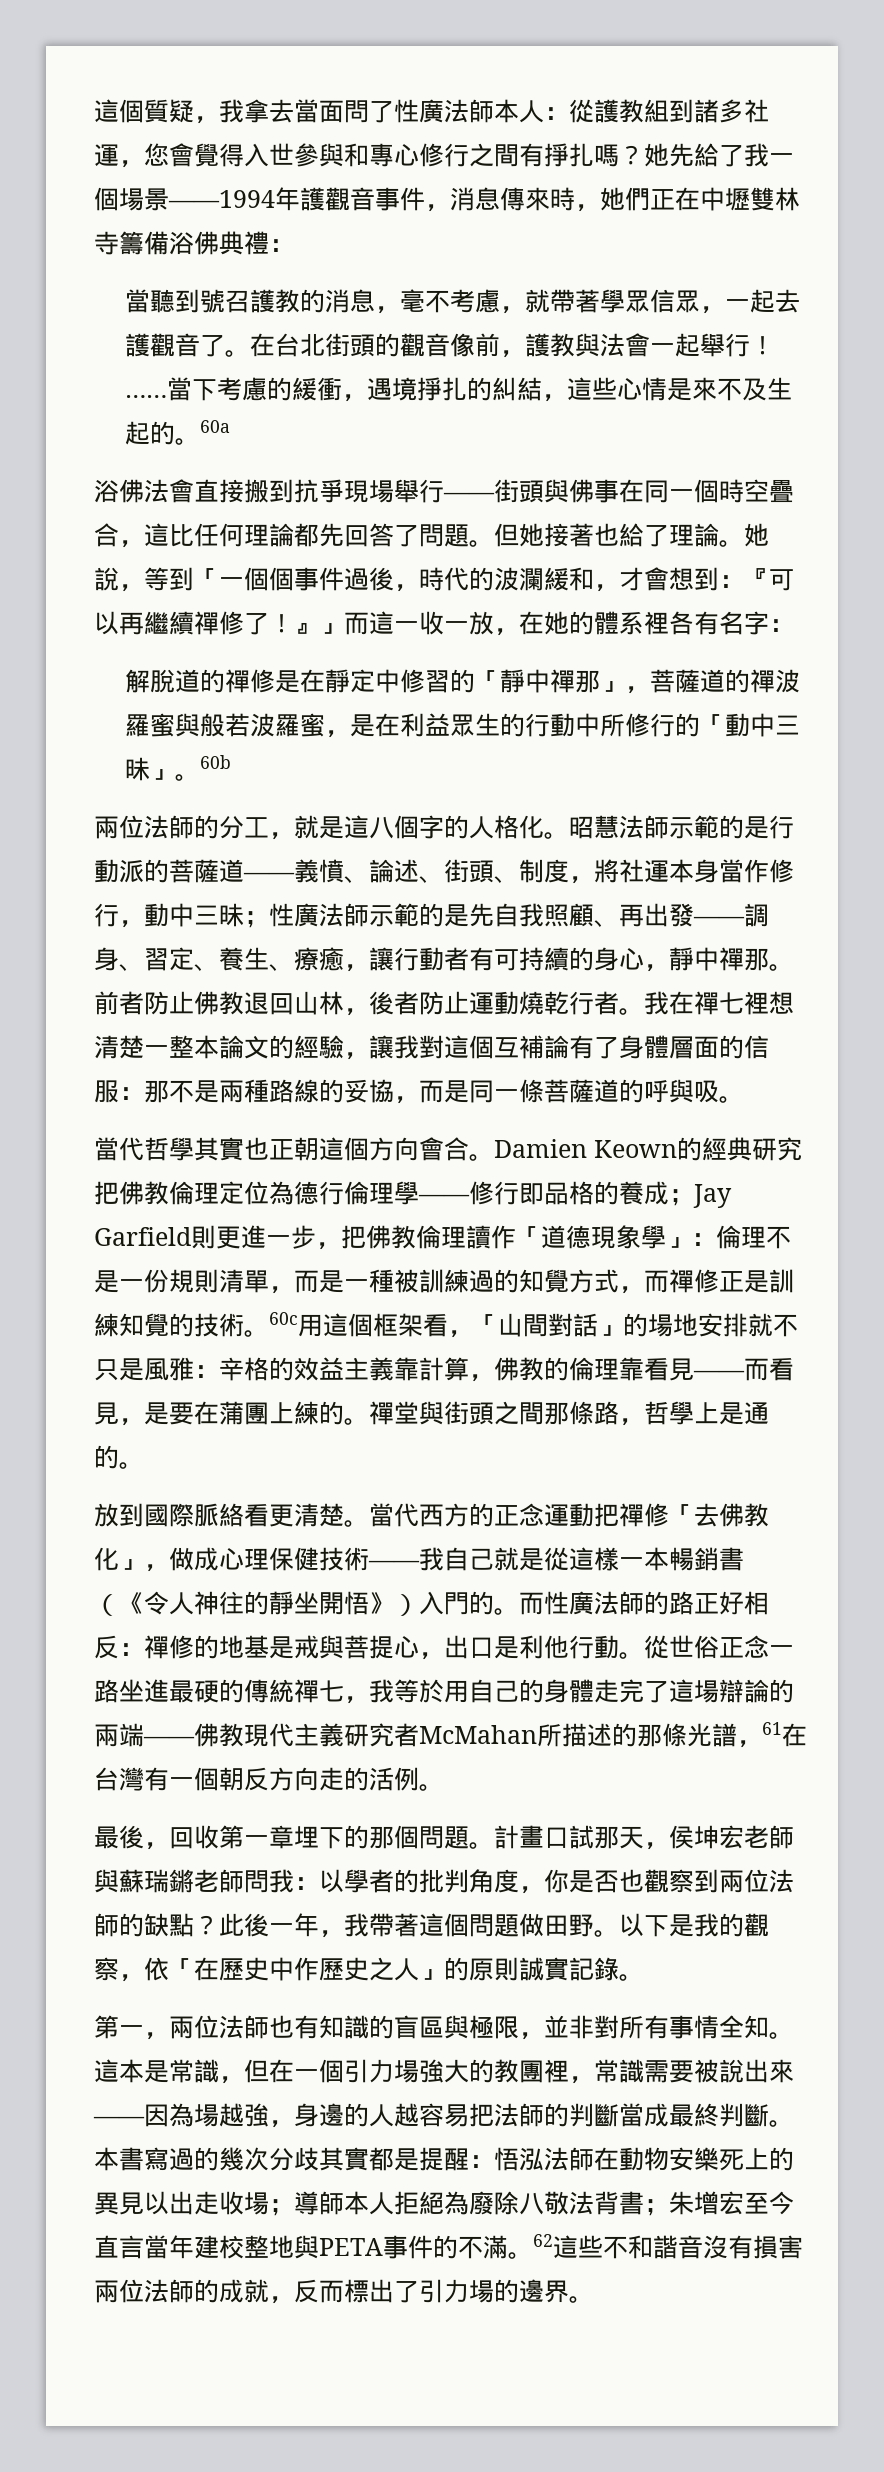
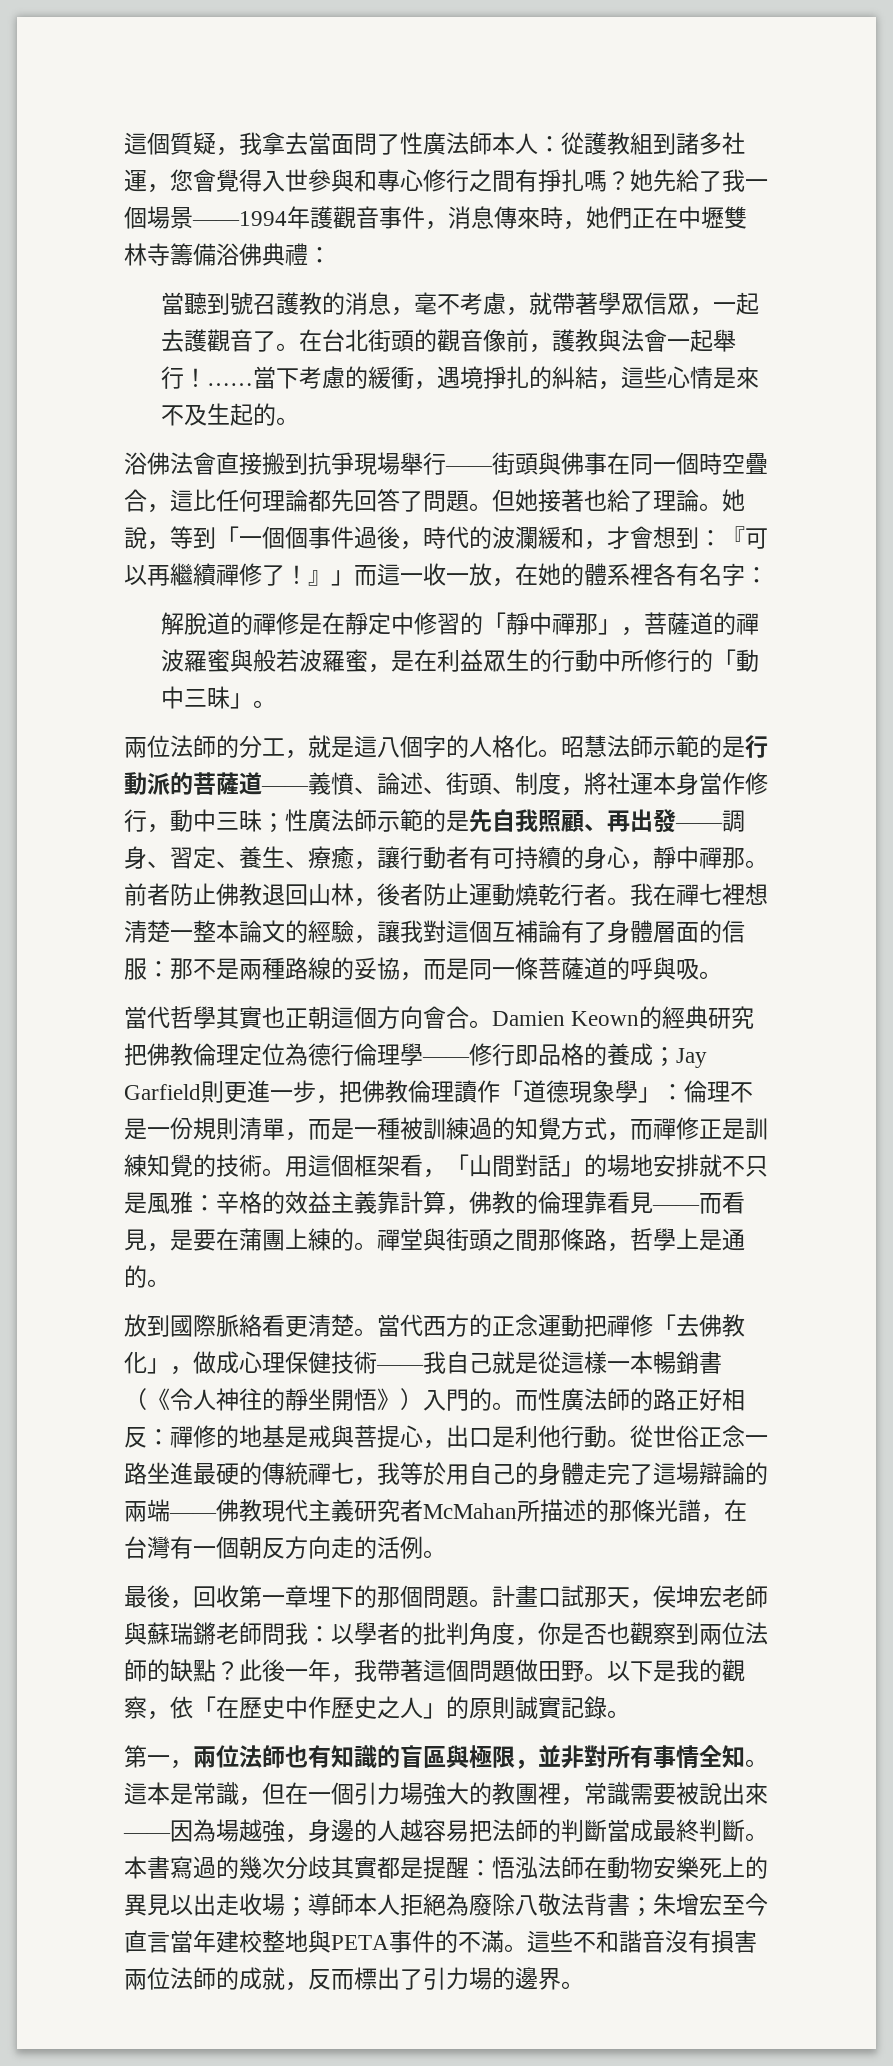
[199,420,230,433] 60a -> (300, 421) none
[199,755,231,769] 60b -> (277, 704) none
[269,1312,298,1325] 60c -> (285, 1172) none
[762,1722,782,1735] 61 -> (724, 1518) none
[533,2234,553,2247] 62 -> (527, 1948) none

